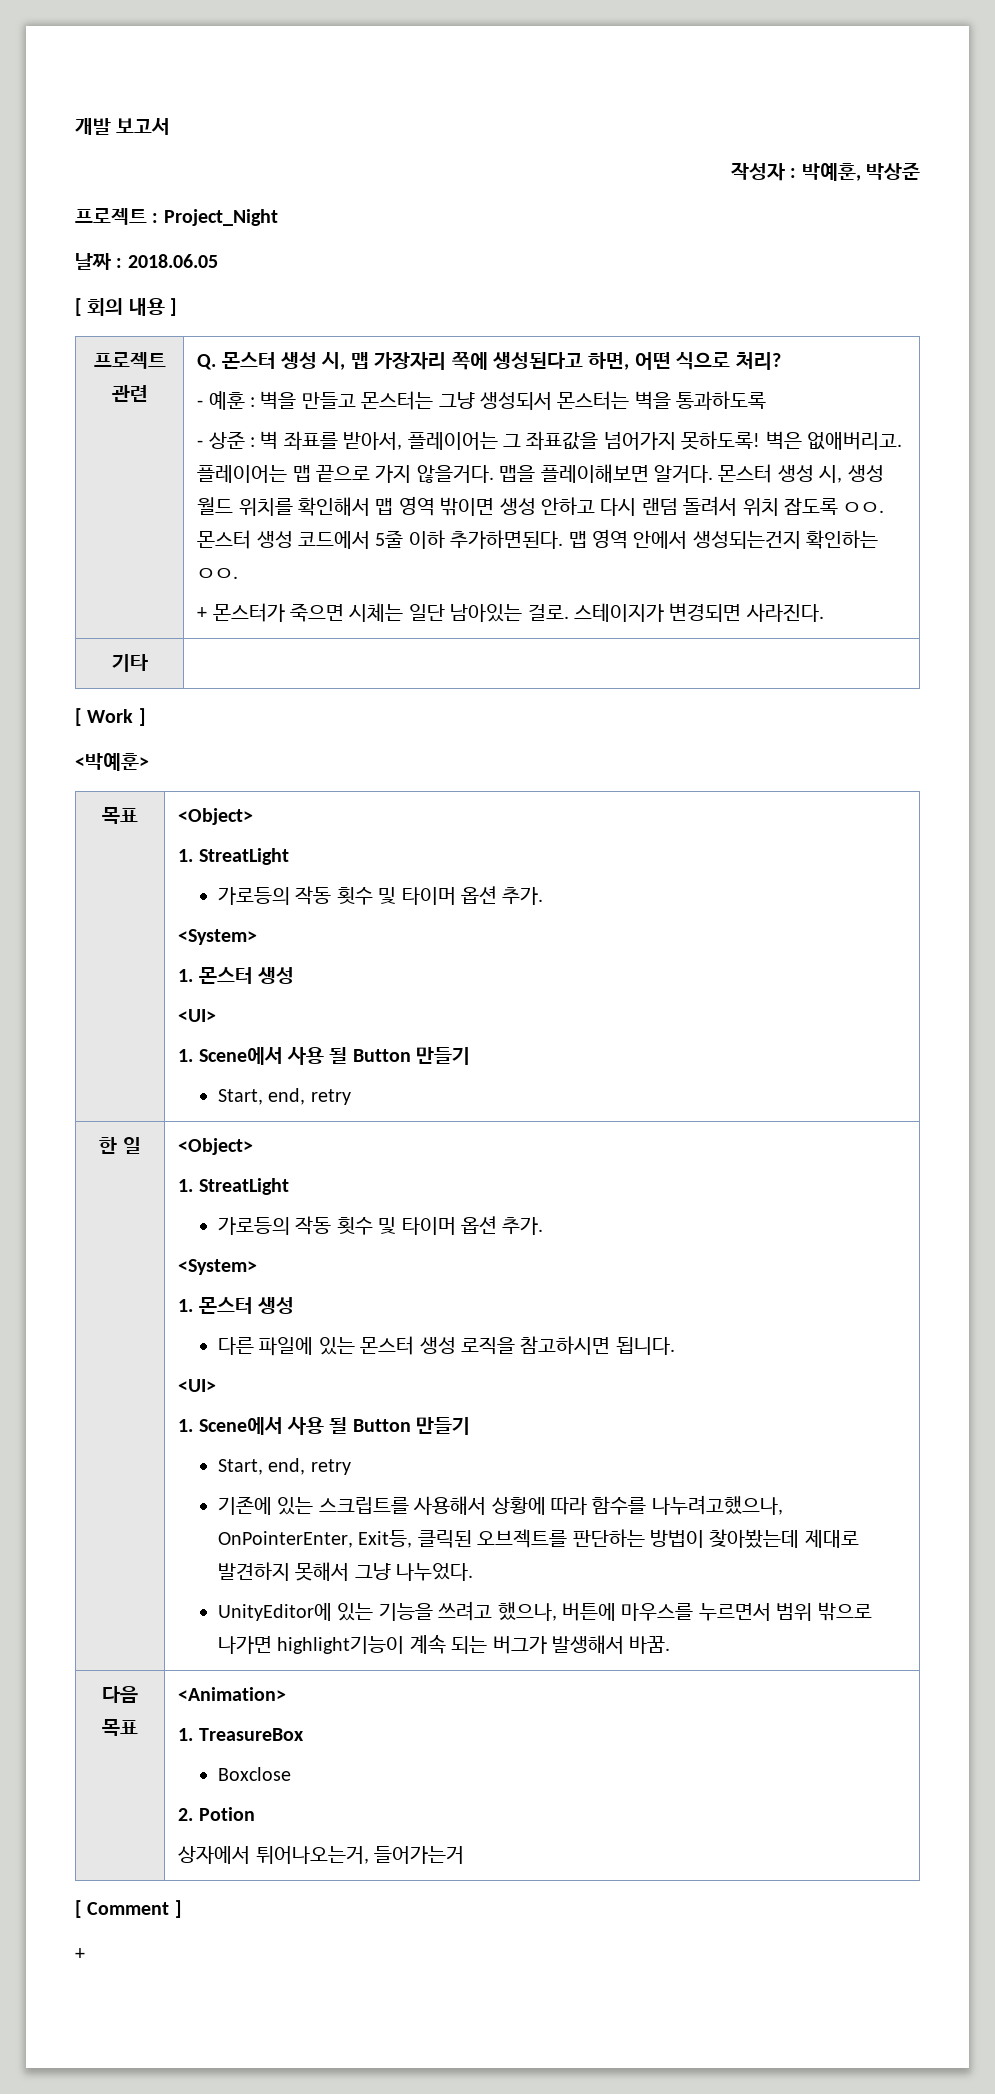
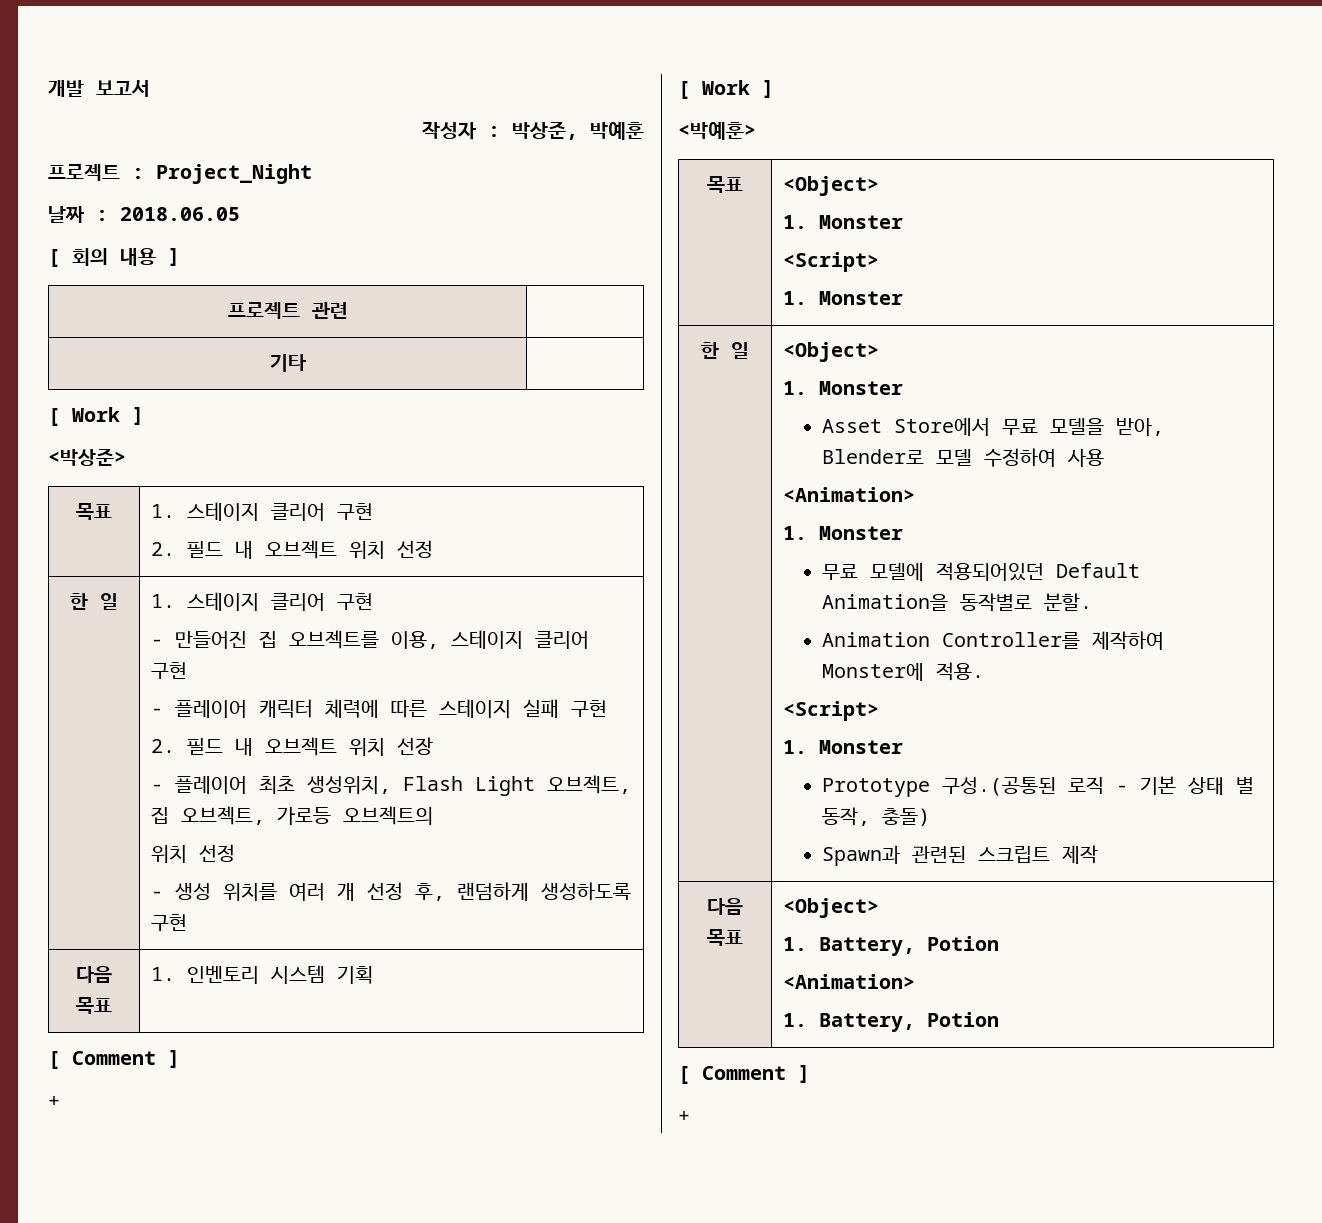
[801,162,920,181] 박예훈, 박상준 -> [512,121,644,140] 박상준, 박예훈
[197,351,781,370] [197,391,767,410] [197,431,903,450] [197,464,884,483] [197,496,885,516] [197,529,879,549] [197,568,239,579] [197,603,824,622] [111,654,148,672] [75,708,146,726] [75,753,149,771] [102,807,138,824] [178,808,254,825] [178,848,289,865] [218,886,544,905] [178,929,258,945] [178,967,295,984] [178,1009,217,1022] [178,1047,471,1065] [218,1088,351,1105] [99,1137,141,1154] [178,1138,254,1155] [178,1178,289,1195] [218,1216,544,1235] [178,1259,258,1275] [178,1297,295,1314] [218,1336,675,1356] [178,1379,217,1392] [178,1417,471,1435] [218,1458,351,1475] [218,1495,783,1515] [218,1529,859,1548] [218,1562,474,1581] [218,1601,872,1621] [218,1634,671,1654] [102,1686,138,1703] [102,1719,138,1736] [178,1687,287,1701] [178,1728,304,1741] [218,1767,292,1781] [178,1807,255,1821] [178,1846,465,1864] Q. 몬스터 생성 시, 맵 가장자리 쪽에 생성된다고 하면, 어떤 식으로 처리? // - 예훈 : 벽을 만들고 몬스터는 그냥 생성되서 몬스터는 벽을 통과하도록 // - 상준 : 벽 좌표를 받아서, 플레이어는 그 좌표값을 넘어가지 못하도록! 벽은 없애버리고. 플레이어는 맵 끝으로 가지 않을거다. 맵을 플레이해보면 알거다. 몬스터 생성 시, 생성 월드 위치를 확인해서 맵 영역 밖이면 생성 안하고 다시 랜덤 돌려서 위치 잡도록 ㅇㅇ. 몬스터 생성 코드에서 5줄 이하 추가하면된다. 맵 영역 안에서 생성되는건지 확인하는 ㅇㅇ. // + 몬스터가 죽으면 시체는 일단 남아있는 걸로. 스테이지가 변경되면 사라진다. // 기타 | // [ Work ] // <박예훈> // 목표 | <Object> // 1. StreatLight // 가로등의 작동 횟수 및 타이머 옵션 추가. // <System> // 1. 몬스터 생성 // <UI> // 1. Scene에서 사용 될 Button 만들기 // Start, end, retry // 한 일 | <Object> // 1. StreatLight // 가로등의 작동 횟수 및 타이머 옵션 추가. // <System> // 1. 몬스터 생성 // 다른 파일에 있는 몬스터 생성 로직을 참고하시면 됩니다. // <UI> // 1. Scene에서 사용 될 Button 만들기 // Start, end, retry // 기존에 있는 스크립트를 사용해서 상황에 따라 함수를 나누려고했으나, OnPointerEnter, Exit등, 클릭된 오브젝트를 판단하는 방법이 찾아봤는데 제대로 발견하지 못해서 그냥 나누었다. // UnityEditor에 있는 기능을 쓰려고 했으나, 버튼에 마우스를 누르면서 범위 밖으로 나가면 highlight기능이 계속 되는 버그가 발생해서 바꿈. // 다음 목표 | <Animation> // 1. TreasureBox // Boxclose // 2. Potion // 상자에서 튀어나오는거, 들어가는거 -> [269,354,306,372] [48,407,144,426] [48,448,126,466] [76,503,112,520] [150,502,373,521] [150,540,433,559] [70,593,118,610] [150,592,373,611] [150,630,589,649] [150,662,187,679] [150,699,607,718] [150,737,433,756] [150,775,631,796] [150,806,433,825] [150,844,235,863] [150,882,631,901] [150,914,187,931] [76,966,112,983] [76,997,112,1014] [150,965,373,984] [48,1050,180,1069] [48,1096,60,1107] [678,80,774,99] [678,122,756,140] [707,176,743,193] [782,176,879,196] [782,215,903,229] [782,252,879,272] [782,291,903,305] [701,342,749,359] [782,342,879,362] [782,381,903,395] [821,418,1164,436] [821,448,1104,467] [782,487,915,502] [782,526,903,540] [821,562,1140,581] [821,593,1092,612] [821,631,1164,650] [821,662,984,681] [782,701,879,721] [782,740,903,754] [821,776,1254,797] [821,807,930,826] [821,845,1098,866] [707,898,743,915] [707,929,743,946] [782,898,879,918] [782,936,999,956] [782,974,915,989] [782,1012,999,1032] // 기타 | // [ Work ] // <박상준> // 목표 | 1. 스테이지 클리어 구현 // 2. 필드 내 오브젝트 위치 선정 // 한 일 | 1. 스테이지 클리어 구현 // - 만들어진 집 오브젝트를 이용, 스테이지 클리어 구현 // - 플레이어 캐릭터 체력에 따른 스테이지 실패 구현 // 2. 필드 내 오브젝트 위치 선장 // - 플레이어 최초 생성위치, Flash Light 오브젝트, 집 오브젝트, 가로등 오브젝트의 // 위치 선정 // - 생성 위치를 여러 개 선정 후, 랜덤하게 생성하도록 구현 // 다음 목표 | 1. 인벤토리 시스템 기획 // [ Comment ] // + // [ Work ] // <박예훈> // 목표 | <Object> // 1. Monster // <Script> // 1. Monster // 한 일 | <Object> // 1. Monster // Asset Store에서 무료 모델을 받아, Blender로 모델 수정하여 사용 // <Animation> // 1. Monster // 무료 모델에 적용되어있던 Default Animation을 동작별로 분할. // Animation Controller를 제작하여 Monster에 적용. // <Script> // 1. Monster // Prototype 구성.(공통된 로직 - 기본 상태 별 동작, 충돌) // Spawn과 관련된 스크립트 제작 // 다음 목표 | <Object> // 1. Battery, Potion // <Animation> // 1. Battery, Potion

